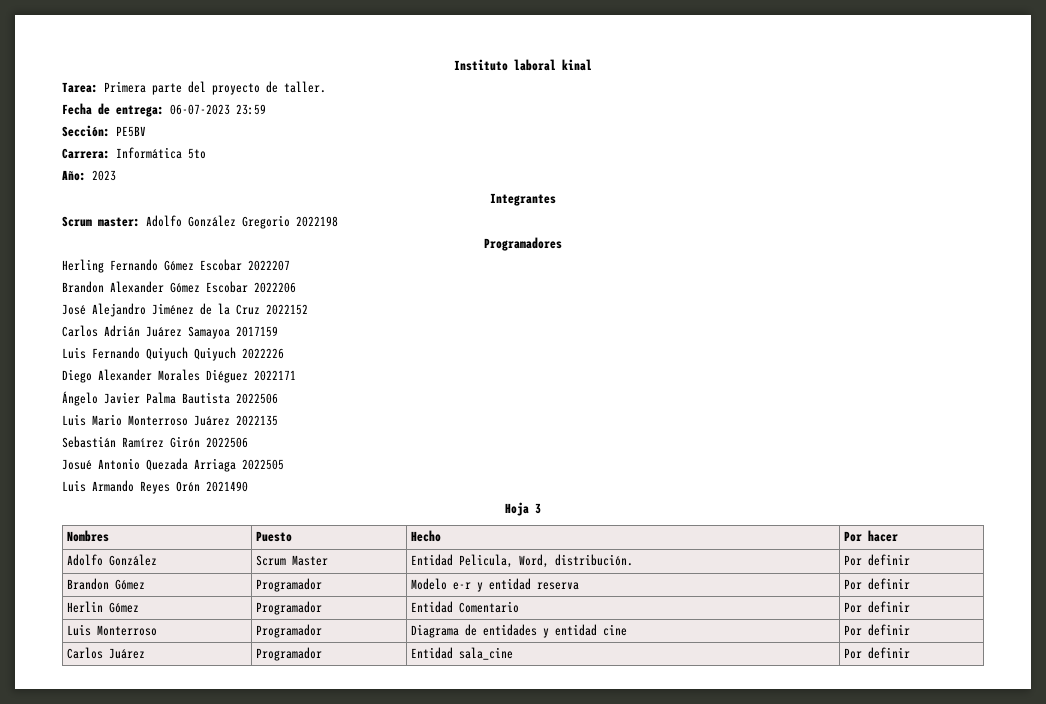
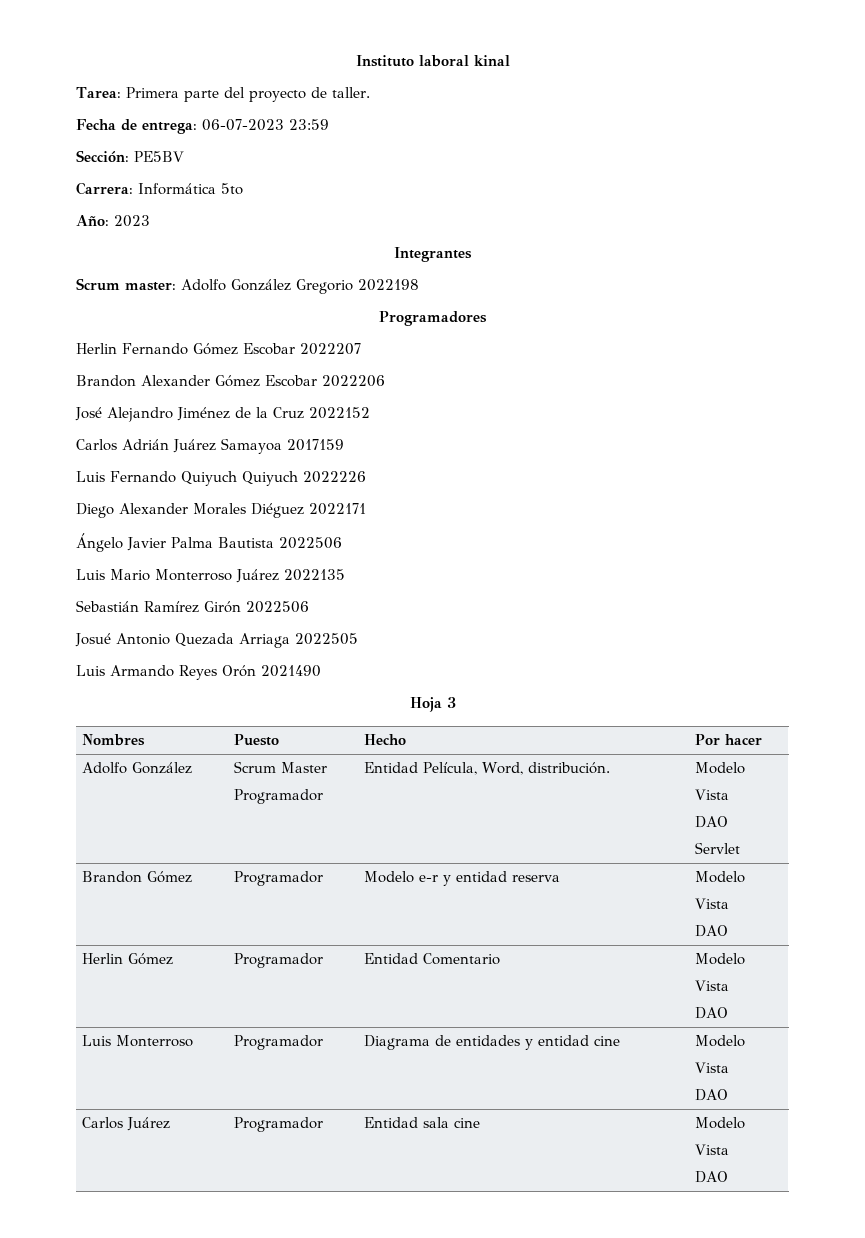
[62,259,104,273] Herling -> [76,343,117,354] Herlin
[411,554,514,568] | Entidad Pelicula, -> [234,789,324,804] [364,762,478,775] // Programador | Entidad Película,
[844,554,911,566] Por definir -> [695,762,746,774] [695,789,730,800] [695,816,729,828] [695,842,741,854] Modelo // Vista // DAO // Servlet
[844,578,911,590] Por definir -> [695,871,746,883] [695,898,730,909] [695,925,729,937] Modelo // Vista // DAO
[844,601,911,613] Por definir -> [695,953,746,965] [695,980,730,991] [695,1007,729,1019] Modelo // Vista // DAO
[844,624,911,636] Por definir -> [695,1035,746,1047] [695,1062,730,1073] [695,1089,729,1101] Modelo // Vista // DAO
[459,647,514,660] [844,647,911,659] sala_cine | Por definir -> [423,1117,481,1128] [695,1117,746,1129] [695,1144,730,1155] [695,1171,729,1183] sala cine | Modelo // Vista // DAO

